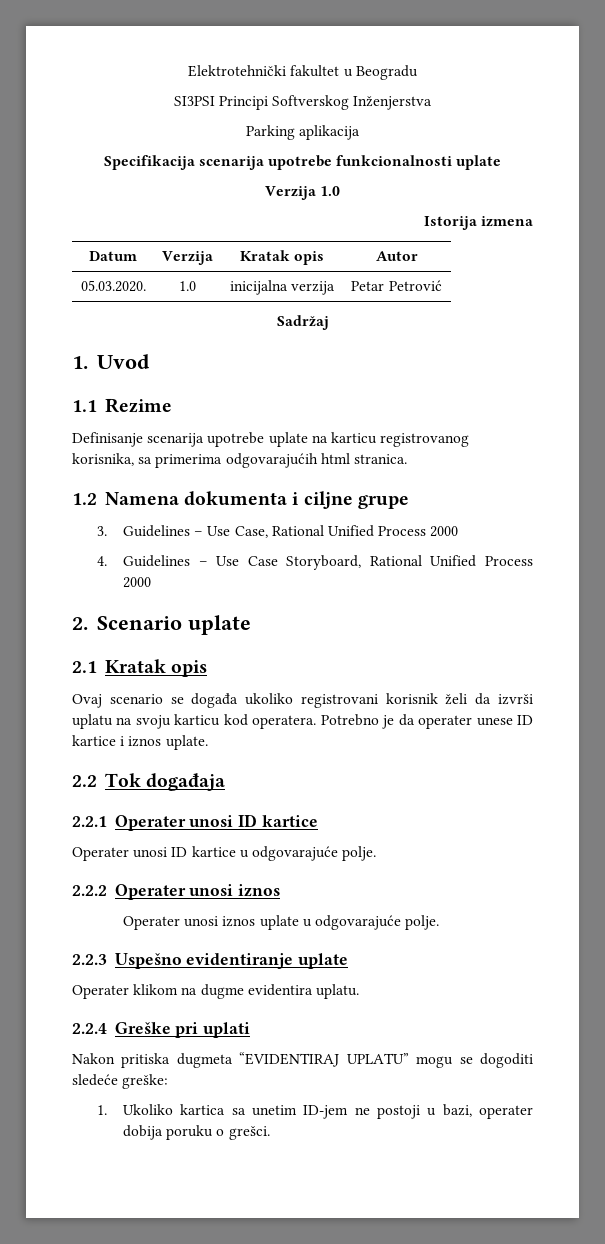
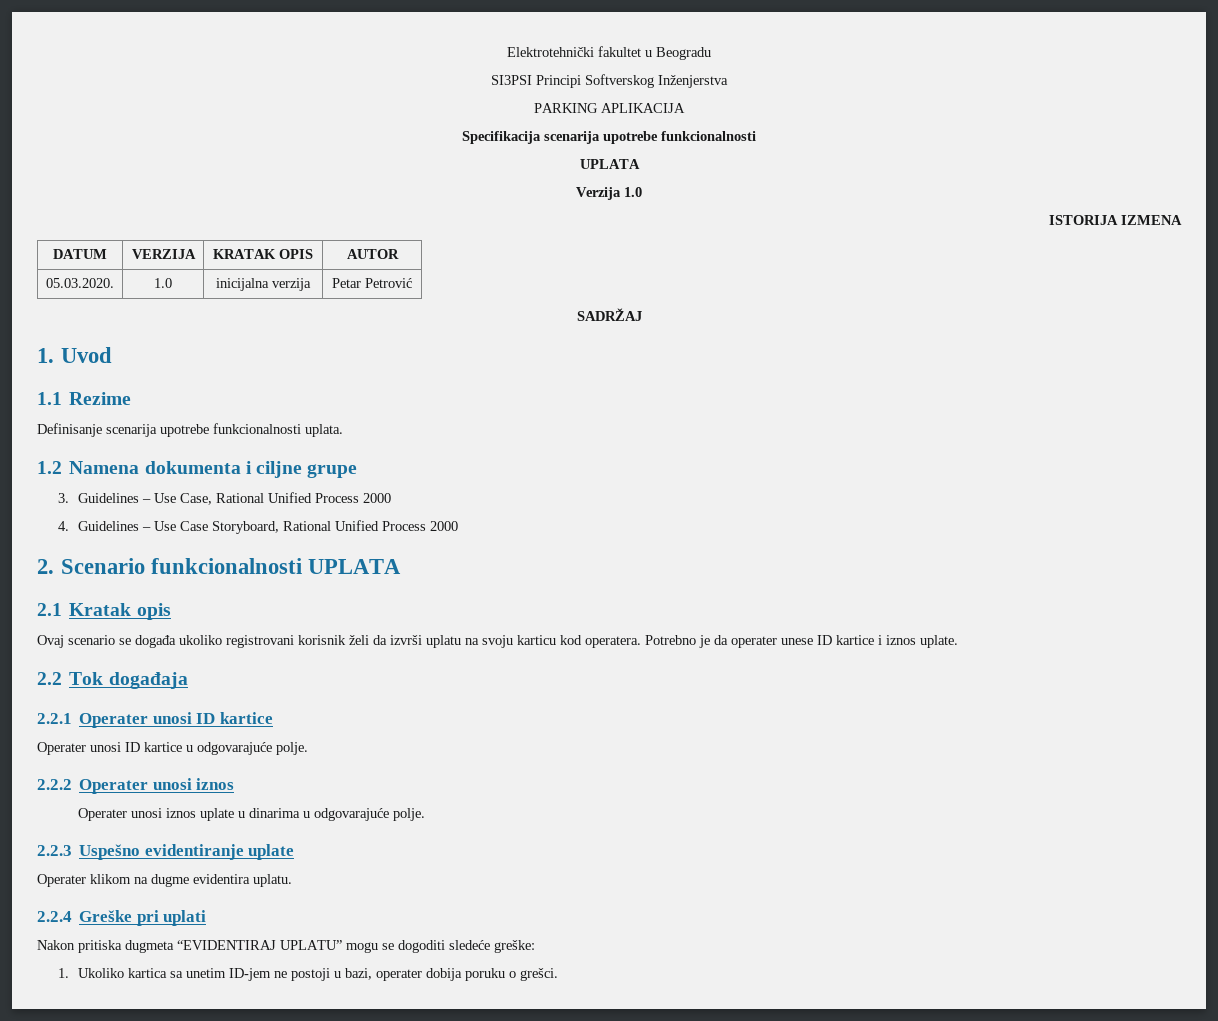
[245,125,361,140] Parking aplikacija -> [534,103,685,113] PARKING APLIKACIJA
[456,155,502,170] uplate -> [579,159,640,169] // UPLATA
[423,216,533,230] [89,251,137,261] [162,251,213,265] [239,250,325,265] [375,251,418,261] Istorija izmena // Datum | Verzija | Kratak opis | Autor -> [1049,215,1182,225] [53,249,107,259] [131,249,196,259] [213,249,313,259] [346,249,399,259] ISTORIJA IZMENA // DATUM | VERZIJA | KRATAK OPIS | AUTOR
[276,315,329,330] Sadržaj -> [576,308,642,321] SADRŽAJ
[268,432,470,447] [72,453,407,468] uplate na karticu registrovanog korisnika, sa primerima odgovarajućih html stranica. -> [213,423,343,437] funkcionalnosti uplata.
[188,615,252,635] uplate -> [151,558,402,574] funkcionalnosti UPLATA
(312, 923) none -> [249,808,311,818] dinarima u

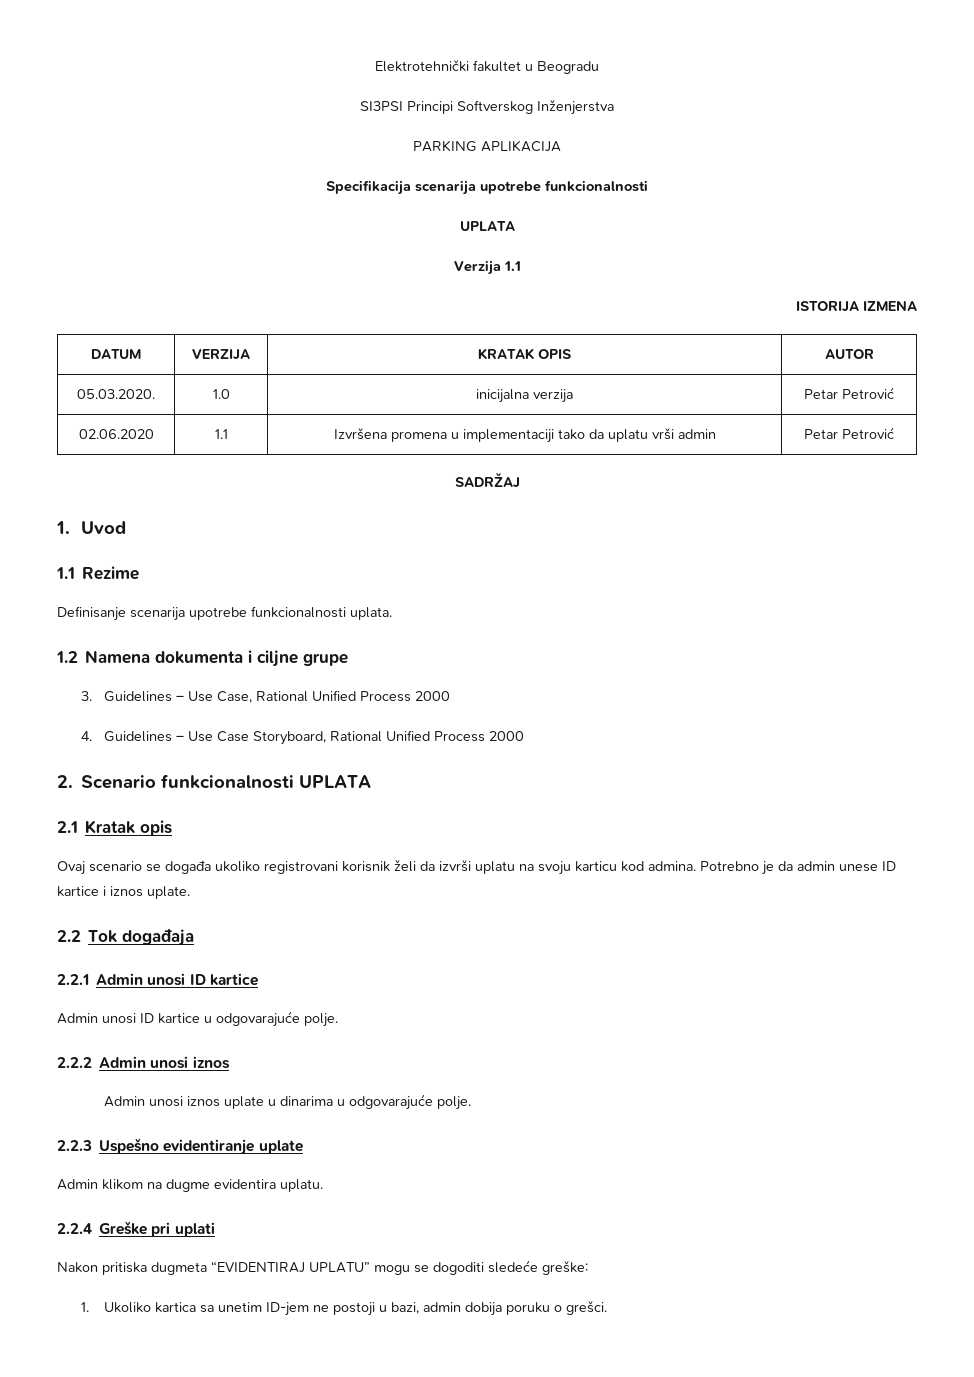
[624,187,642,197] 1.0 -> [503,261,521,271] 1.1
(412, 283) none -> [78,429,154,439] [214,429,228,439] [333,427,716,443] [804,427,894,439] // 02.06.2020 | 1.1 | Izvršena promena u implementaciji tako da uplatu vrši admin | Petar Petrović
[585,636,641,648] operatera. -> [648,861,696,871] admina.
[731,636,777,648] operater -> [797,861,835,871] admin
[79,713,149,728] Operater -> [96,973,144,985] Admin
[37,742,86,755] Operater -> [57,1013,98,1024] Admin
[79,779,149,794] Operater -> [99,1056,147,1068] Admin
[78,808,128,821] Operater -> [104,1096,146,1107] Admin
[37,874,86,887] Operater -> [57,1179,98,1190] Admin
[376,969,423,981] operater -> [423,1302,462,1312] admin

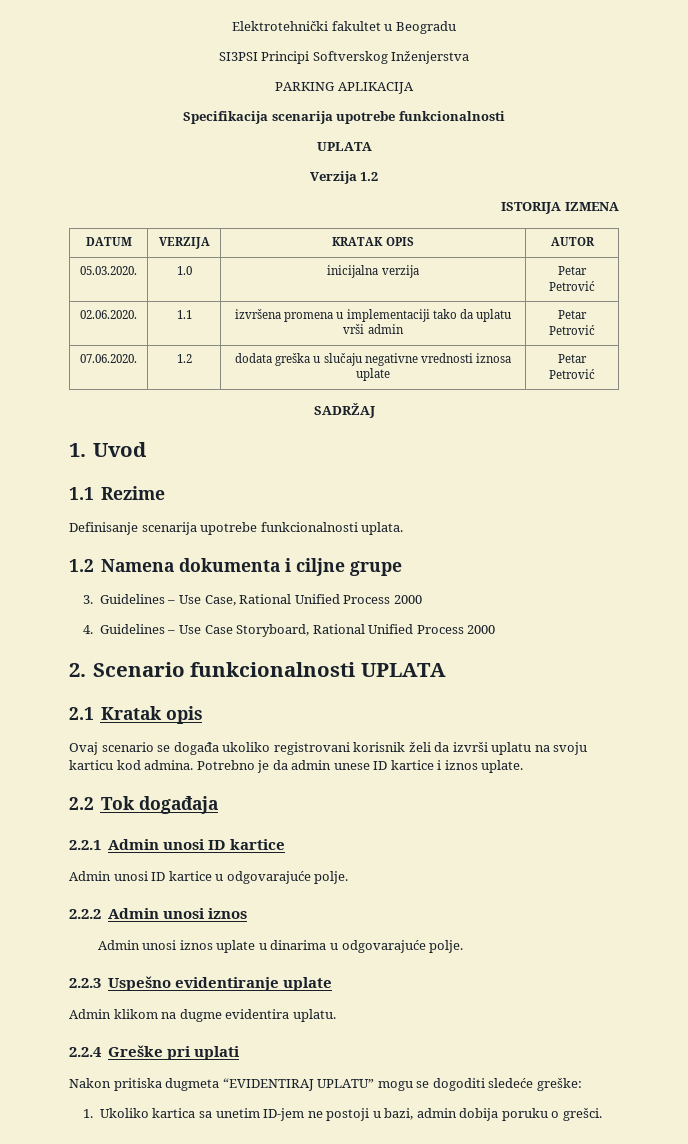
[503,261,521,271] 1.1 -> [360,172,379,181] 1.2
[78,429,154,439] 02.06.2020 -> [80,310,137,319] 02.06.2020.
[333,427,387,440] Izvršena -> [235,309,282,319] izvršena
(894, 433) none -> [80,354,137,363] [176,354,192,363] [235,353,511,366] [356,368,390,381] [558,354,587,363] [549,369,595,379] // 07.06.2020. | 1.2 | dodata greška u slučaju negativne vrednosti iznosa uplate | Petar Petrović

